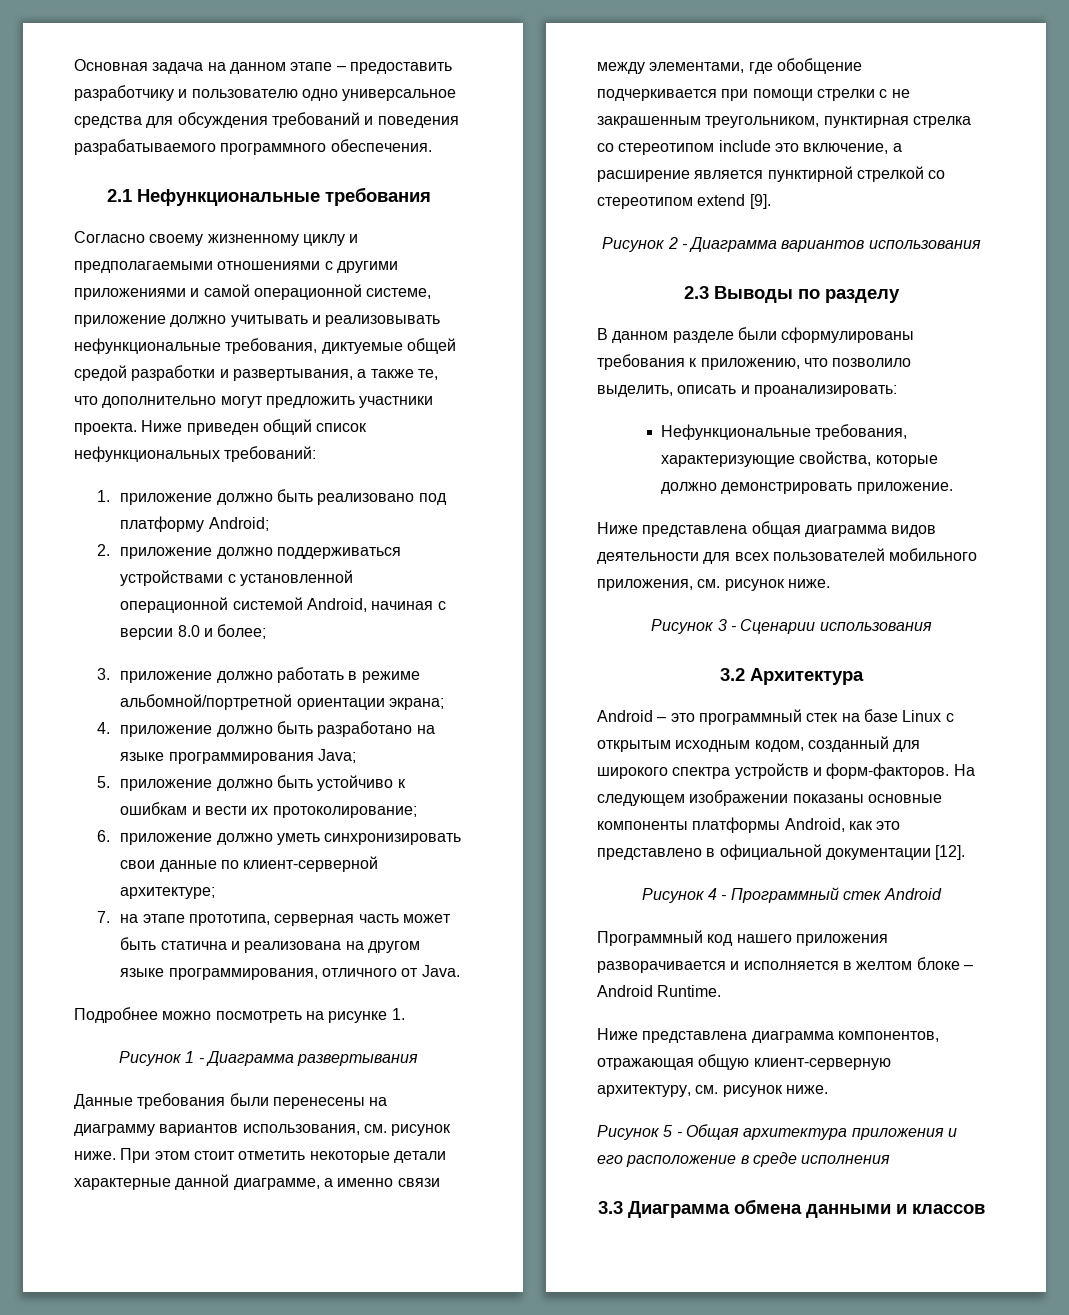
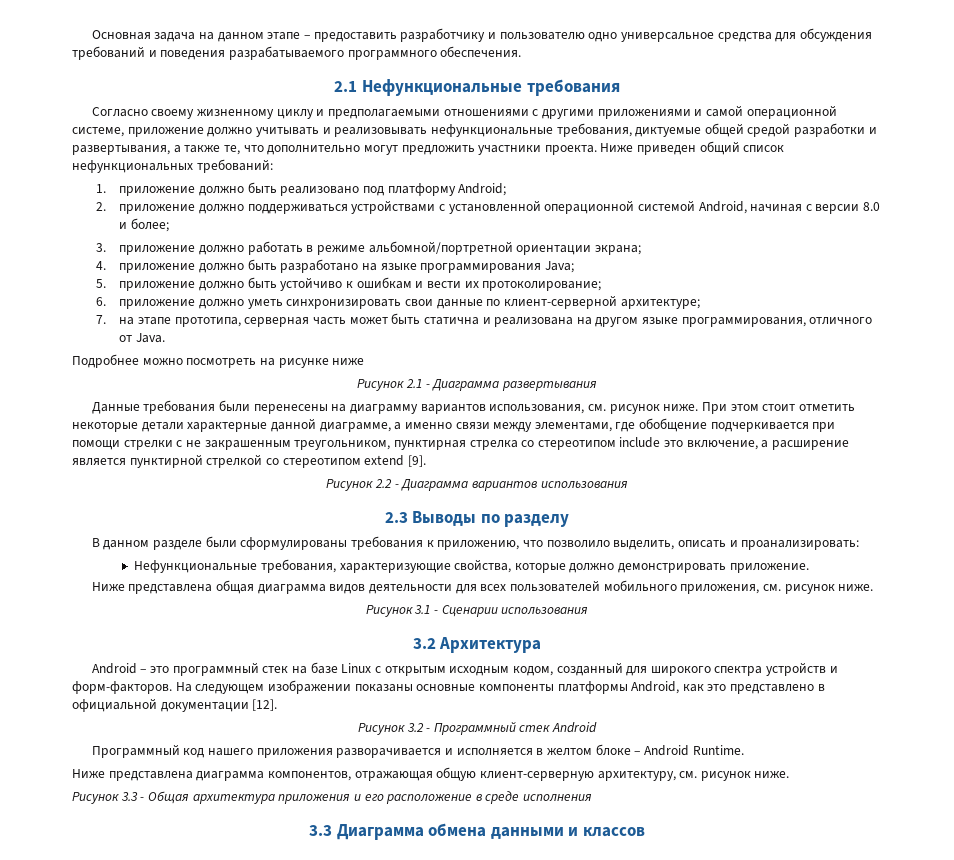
[391,1008,405,1020] [118,1051,195,1066] 1. // Рисунок 1 -> [332,358,365,365] [357,379,422,391] ниже // Рисунок 2.1
[667,237,678,249] 2 -> [375,479,393,488] 2.2
[717,619,727,631] 3 -> [414,605,431,614] 3.1
[708,888,718,900] 4 -> [406,723,424,732] 3.2
[663,1125,673,1137] 5 -> [120,792,138,801] 3.3

